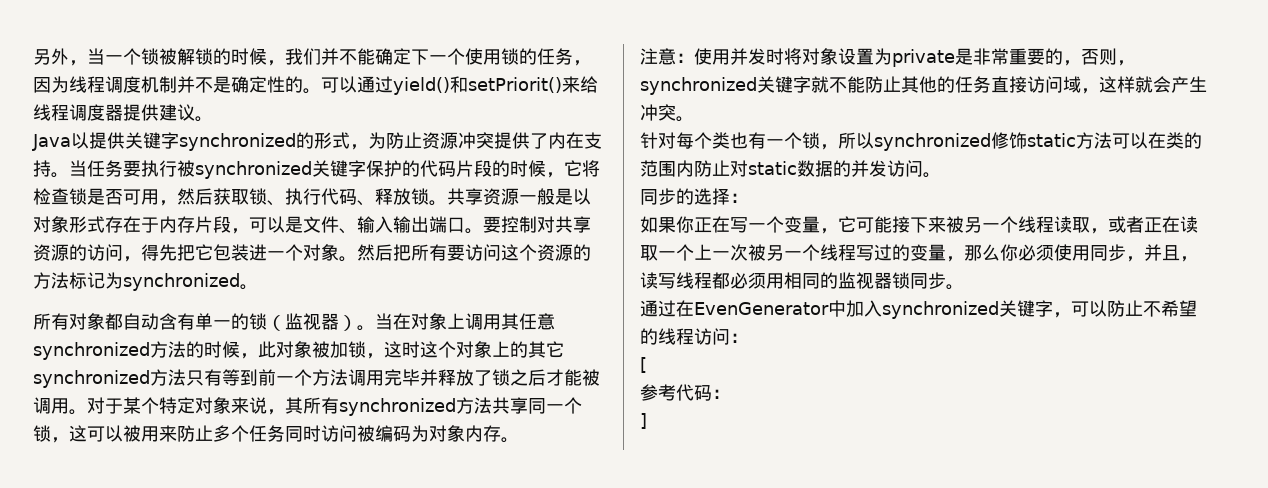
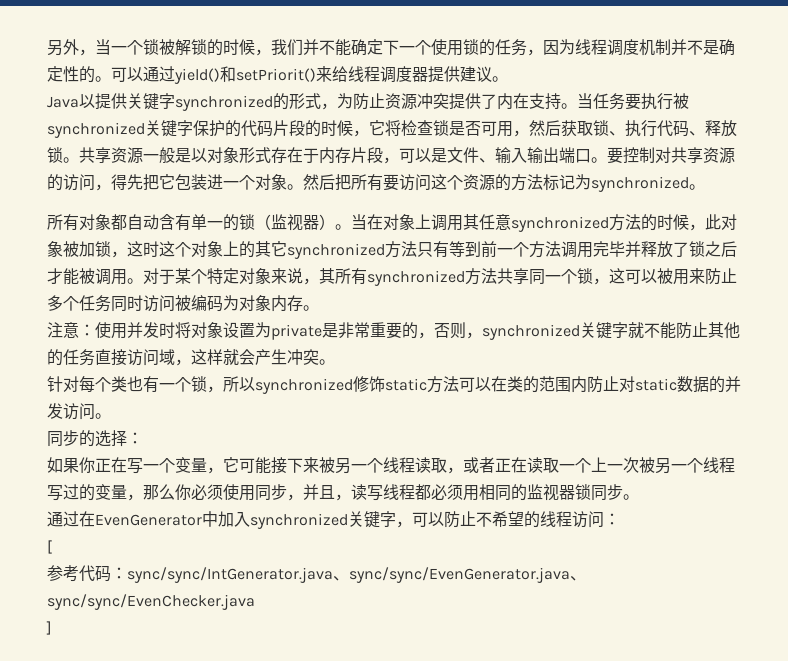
(730, 394) none -> [127,567,586,583] [47,594,255,610] sync/sync/IntGenerator.java、sync/sync/EvenGenerator.java、sync/sync/EvenChecker.java

